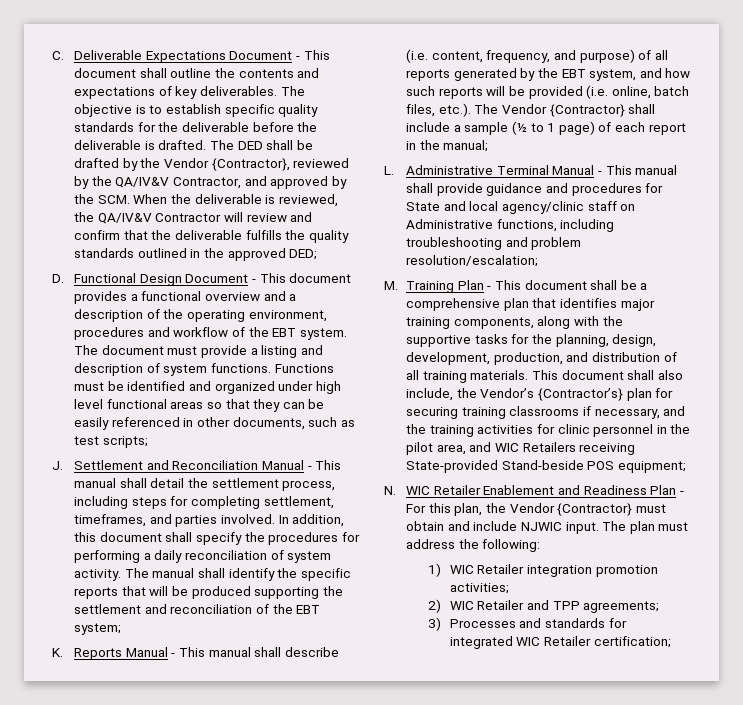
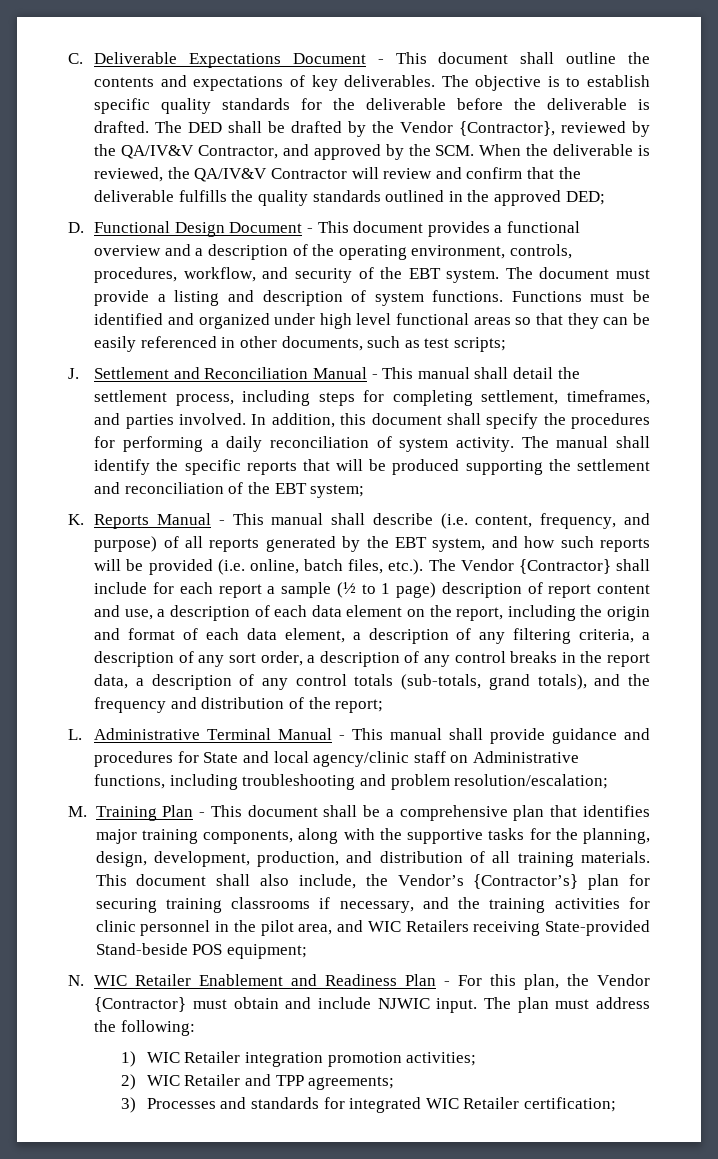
[73,327,229,340] procedures and workflow -> [509,244,572,259] [94,267,352,283] controls, procedures, workflow, and security
(450, 127) none -> [153,582,262,598] for each report
[598,122,686,135] [405,140,489,152] of each report in the manual; -> [441,582,650,598] [94,605,650,621] [94,628,650,644] [94,651,650,667] [94,674,650,690] [94,697,384,713] description of report content and use, a description of each data element on the report, including the origin and format of each data element, a description of any filtering criteria, a description of any sort order, a description of any control breaks in the report data, a description of any control totals (sub-totals, grand totals), and the frequency and distribution of the report;

